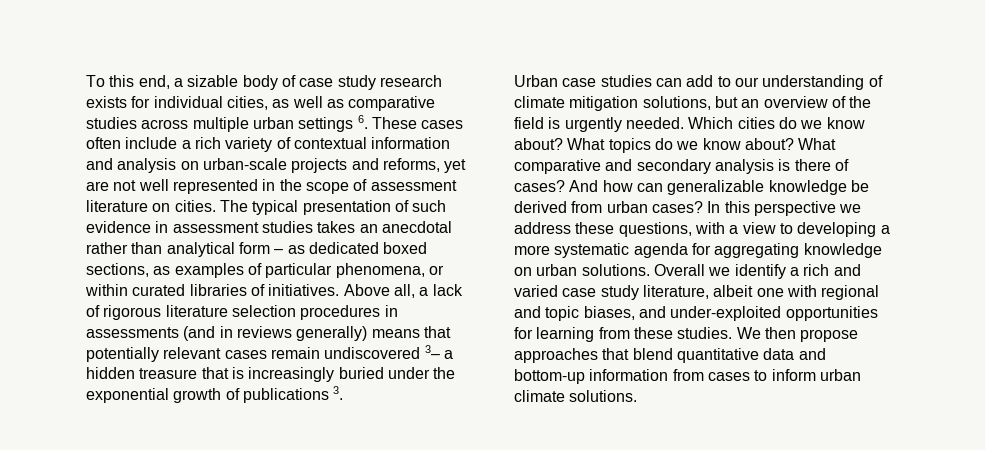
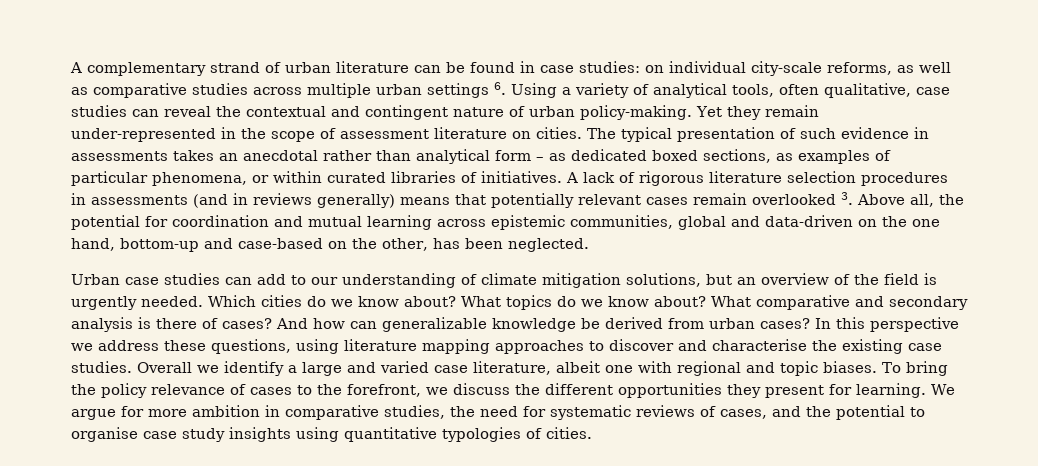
[86,75,442,90] [86,96,268,110] To this end, a sizable body of case study research exists for individual cities, -> [70,61,892,76] A complementary strand of urban literature can be found in case studies: on individual city-scale reforms,
[371,117,464,129] [86,137,451,152] [86,158,467,173] [86,179,258,194] These cases often include a rich variety of contextual information and analysis on urban-scale projects and reforms, yet are not well represented -> [511,83,950,98] [71,105,819,120] [71,128,216,142] Using a variety of analytical tools, often qualitative, case studies can reveal the contextual and contingent nature of urban policy-making. Yet they remain under-represented
[172,221,313,233] assessment studies -> [71,151,168,161] assessments
[343,284,429,298] Above all, a -> [566,172,578,183] A
[324,345,453,359] [86,367,456,382] [86,386,344,403] undiscovered 3– a hidden treasure that is increasingly buried under the exponential growth of publications 3. -> [752,192,964,207] [71,215,940,230] [71,238,589,252] overlooked 3. Above all, the potential for coordination and mutual learning across epistemic communities, global and data-driven on the one hand, bottom-up and case-based on the other, has been neglected.
[694,222,890,237] [514,243,882,258] [514,264,650,276] with a view to developing a more systematic agenda for aggregating knowledge on urban solutions. -> [296,339,942,354] [71,361,132,373] using literature mapping approaches to discover and characterise the existing case studies.
[803,264,830,276] rich -> [302,362,342,376] large
[600,285,639,300] study -> (468, 369) none
[583,306,878,321] [514,327,859,342] [514,348,826,363] [514,369,861,384] [514,390,638,402] biases, and under-exploited opportunities for learning from these studies. We then propose approaches that blend quantitative data and bottom-up information from cases to inform urban climate solutions. -> [823,361,948,376] [71,383,955,398] [71,405,925,420] [71,427,592,442] biases. To bring the policy relevance of cases to the forefront, we discuss the different opportunities they present for learning. We argue for more ambition in comparative studies, the need for systematic reviews of cases, and the potential to organise case study insights using quantitative typologies of cities.

